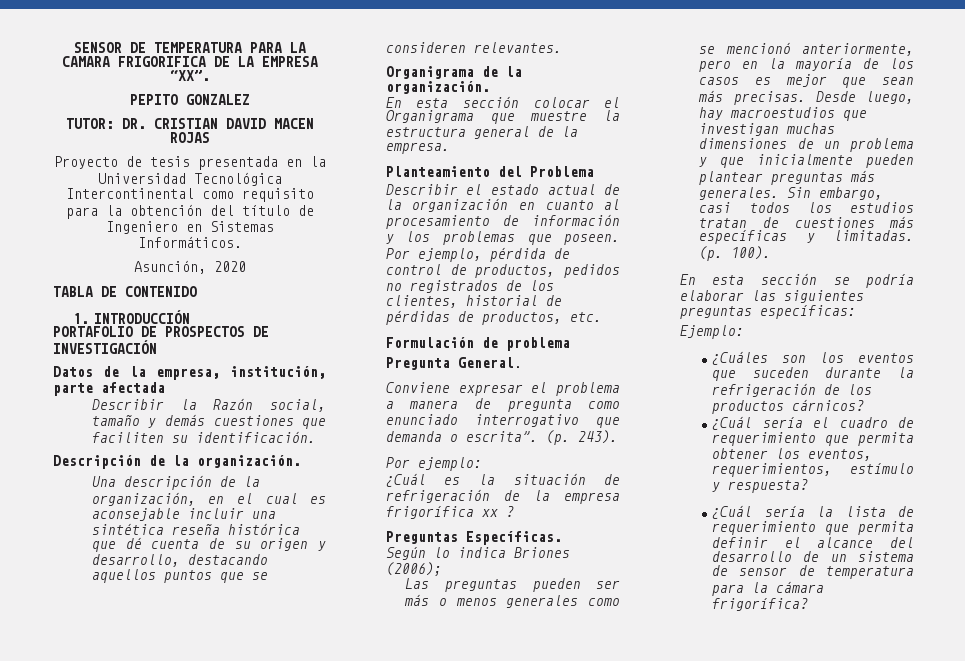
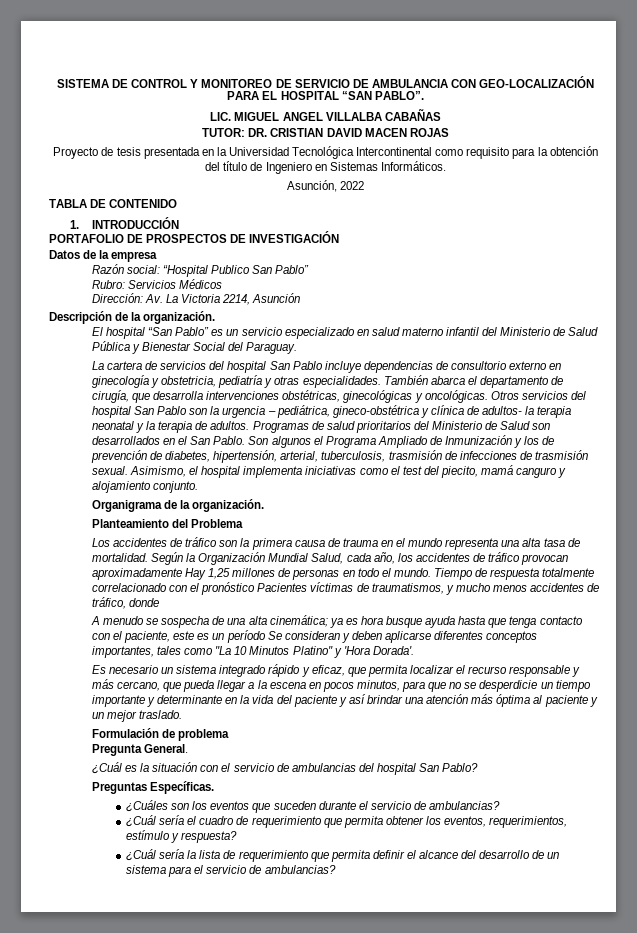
[73,42,306,53] [61,56,318,67] [169,70,210,81] [129,94,250,105] SENSOR DE TEMPERATURA PARA LA CAMARA FRIGORIFICA DE LA EMPRESA “XX”. // PEPITO GONZALEZ -> [56,76,595,88] [227,91,424,100] [210,109,441,121] SISTEMA DE CONTROL Y MONITOREO DE SERVICIO DE AMBULANCIA CON GEO-LOCALIZACIÓN PARA EL HOSPITAL “SAN PABLO”. // LIC. MIGUEL ANGEL VILLALBA CABAÑAS
[213,261,246,272] 2020 -> [340,181,365,190] 2022
[155,366,326,380] [53,382,165,396] [91,398,326,412] [91,414,326,429] [91,431,316,443] [53,455,301,469] [91,475,260,490] [91,492,326,506] [91,508,276,521] [91,523,300,535] [91,537,326,552] [91,554,268,567] [91,569,268,583] [385,42,562,53] [385,66,522,79] [385,81,490,94] [385,96,620,108] [385,110,620,124] [385,126,578,139] [385,142,450,154] [385,166,594,177] [385,184,620,195] [385,198,620,212] [385,214,620,229] [385,231,620,245] [385,247,570,262] [385,264,620,278] [385,280,554,293] [385,295,562,308] [385,310,602,325] empresa, institución, parte afectada // Describir la Razón social, tamaño y demás cuestiones que faciliten su identificación. // Descripción de la organización. // Una descripción de la organización, en el cual es aconsejable incluir una sintética reseña histórica que dé cuenta de su origen y desarrollo, destacando aquellos puntos que se consideren relevantes. // Organigrama de la organización. // En esta sección colocar el Organigrama que muestre la estructura general de la empresa. // Planteamiento del Problema // Describir el estado actual de la organización en cuanto al procesamiento de información y los problemas que poseen. Por ejemplo, pérdida de control de productos, pedidos no registrados de los clientes, historial de pérdidas de productos, etc. -> [111,251,158,262] [91,264,310,277] [91,279,223,289] [91,293,301,305] [49,311,216,324] [91,327,599,339] [91,341,298,354] [91,361,562,373] [91,375,564,388] [91,390,586,403] [91,405,572,418] [91,421,551,433] [91,435,555,448] [90,450,588,463] [91,465,567,478] [91,481,198,493] [91,499,265,512] [91,519,244,528] [91,537,580,550] [91,552,569,565] [91,568,595,580] [91,582,600,595] [91,597,159,609] [90,615,583,628] [91,630,538,643] [91,646,414,658] [91,664,581,677] [91,679,591,692] [91,694,598,707] [91,710,183,722] empresa // Razón social: “Hospital Publico San Pablo” // Rubro: Servicios Médicos // Dirección: Av. La Victoria 2214, Asunción // Descripción de la organización. // El hospital “San Pablo” es un servicio especializado en salud materno infantil del Ministerio de Salud Pública y Bienestar Social del Paraguay. // La cartera de servicios del hospital San Pablo incluye dependencias de consultorio externo en ginecología y obstetricia, pediatría y otras especialidades. También abarca el departamento de cirugía, que desarrolla intervenciones obstétricas, ginecológicas y oncológicas. Otros servicios del hospital San Pablo son la urgencia – pediátrica, gineco-obstétrica y clínica de adultos- la terapia neonatal y la terapia de adultos. Programas de salud prioritarios del Ministerio de Salud son desarrollados en el San Pablo. Son algunos el Programa Ampliado de Inmunización y los de prevención de diabetes, hipertensión, arterial, tuberculosis, trasmisión de infecciones de trasmisión sexual. Asimismo, el hospital implementa iniciativas como el test del piecito, mamá canguro y alojamiento conjunto. // Organigrama de la organización. // Planteamiento del Problema // Los accidentes de tráfico son la primera causa de trauma en el mundo representa una alta tasa de mortalidad. Según la Organización Mundial Salud, cada año, los accidentes de tráfico provocan aproximadamente Hay 1,25 millones de personas en todo el mundo. Tiempo de respuesta totalmente correlacionado con el pronóstico Pacientes víctimas de traumatismos, y mucho menos accidentes de tráfico, donde // A menudo se sospecha de una alta cinemática; ya es hora busque ayuda hasta que tenga contacto con el paciente, este es un período Se consideran y deben aplicarse diferentes conceptos importantes, tales como "La 10 Minutos Platino'' y 'Hora Dorada'. // Es necesario un sistema integrado rápido y eficaz, que permita localizar el recurso responsable y más cercano, que pueda llegar a la escena en pocos minutos, para que no se desperdicie un tiempo importante y determinante en la vida del paciente y así brindar una atención más óptima al paciente y un mejor traslado.
[385,382,620,396] [385,398,620,412] [385,414,620,428] [385,430,618,445] [385,457,482,471] [385,473,620,487] [385,489,620,504] [385,506,514,519] [385,531,562,545] [385,547,570,560] [385,562,442,576] [405,578,620,592] [404,594,620,608] [699,42,914,56] [699,58,914,72] [699,74,914,88] [698,90,914,105] [699,107,868,121] [699,123,836,136] [699,138,914,152] [699,154,914,168] [699,170,876,185] [699,187,884,200] [699,202,914,213] [699,216,914,228] [699,230,914,244] [699,246,772,261] [679,273,914,288] [679,290,864,303] [679,305,856,319] [679,325,744,339] Conviene expresar el problema a manera de pregunta como enunciado interrogativo que demanda o escrita”. (p. 243). // Por ejemplo: // ¿Cuál es la situación de refrigeración de la empresa frigorífica xx ? // Preguntas Específicas. // Según lo indica Briones (2006); // Las preguntas pueden ser más o menos generales como se mencionó anteriormente, pero en la mayoría de los casos es mejor que sean más precisas. Desde luego, hay macroestudios que investigan muchas dimensiones de un problema y que inicialmente pueden plantear preguntas más generales. Sin embargo, casi todos los estudios tratan de cuestiones más específicas y limitadas. (p. 100). // En esta sección se podría elaborar las siguientes preguntas específicas: // Ejemplo: -> [91,762,479,775] [91,781,214,794] ¿Cuál es la situación con el servicio de ambulancias del hospital San Pablo? // Preguntas Específicas.
[898,367,914,378] [712,383,873,397] [712,399,865,414] la refrigeración de los productos cárnicos? -> [358,801,501,810] el servicio de ambulancias?
[712,565,914,579] [712,581,825,596] [712,598,809,611] de sensor de temperatura para la cámara frigorífica? -> [168,865,336,877] para el servicio de ambulancias?

